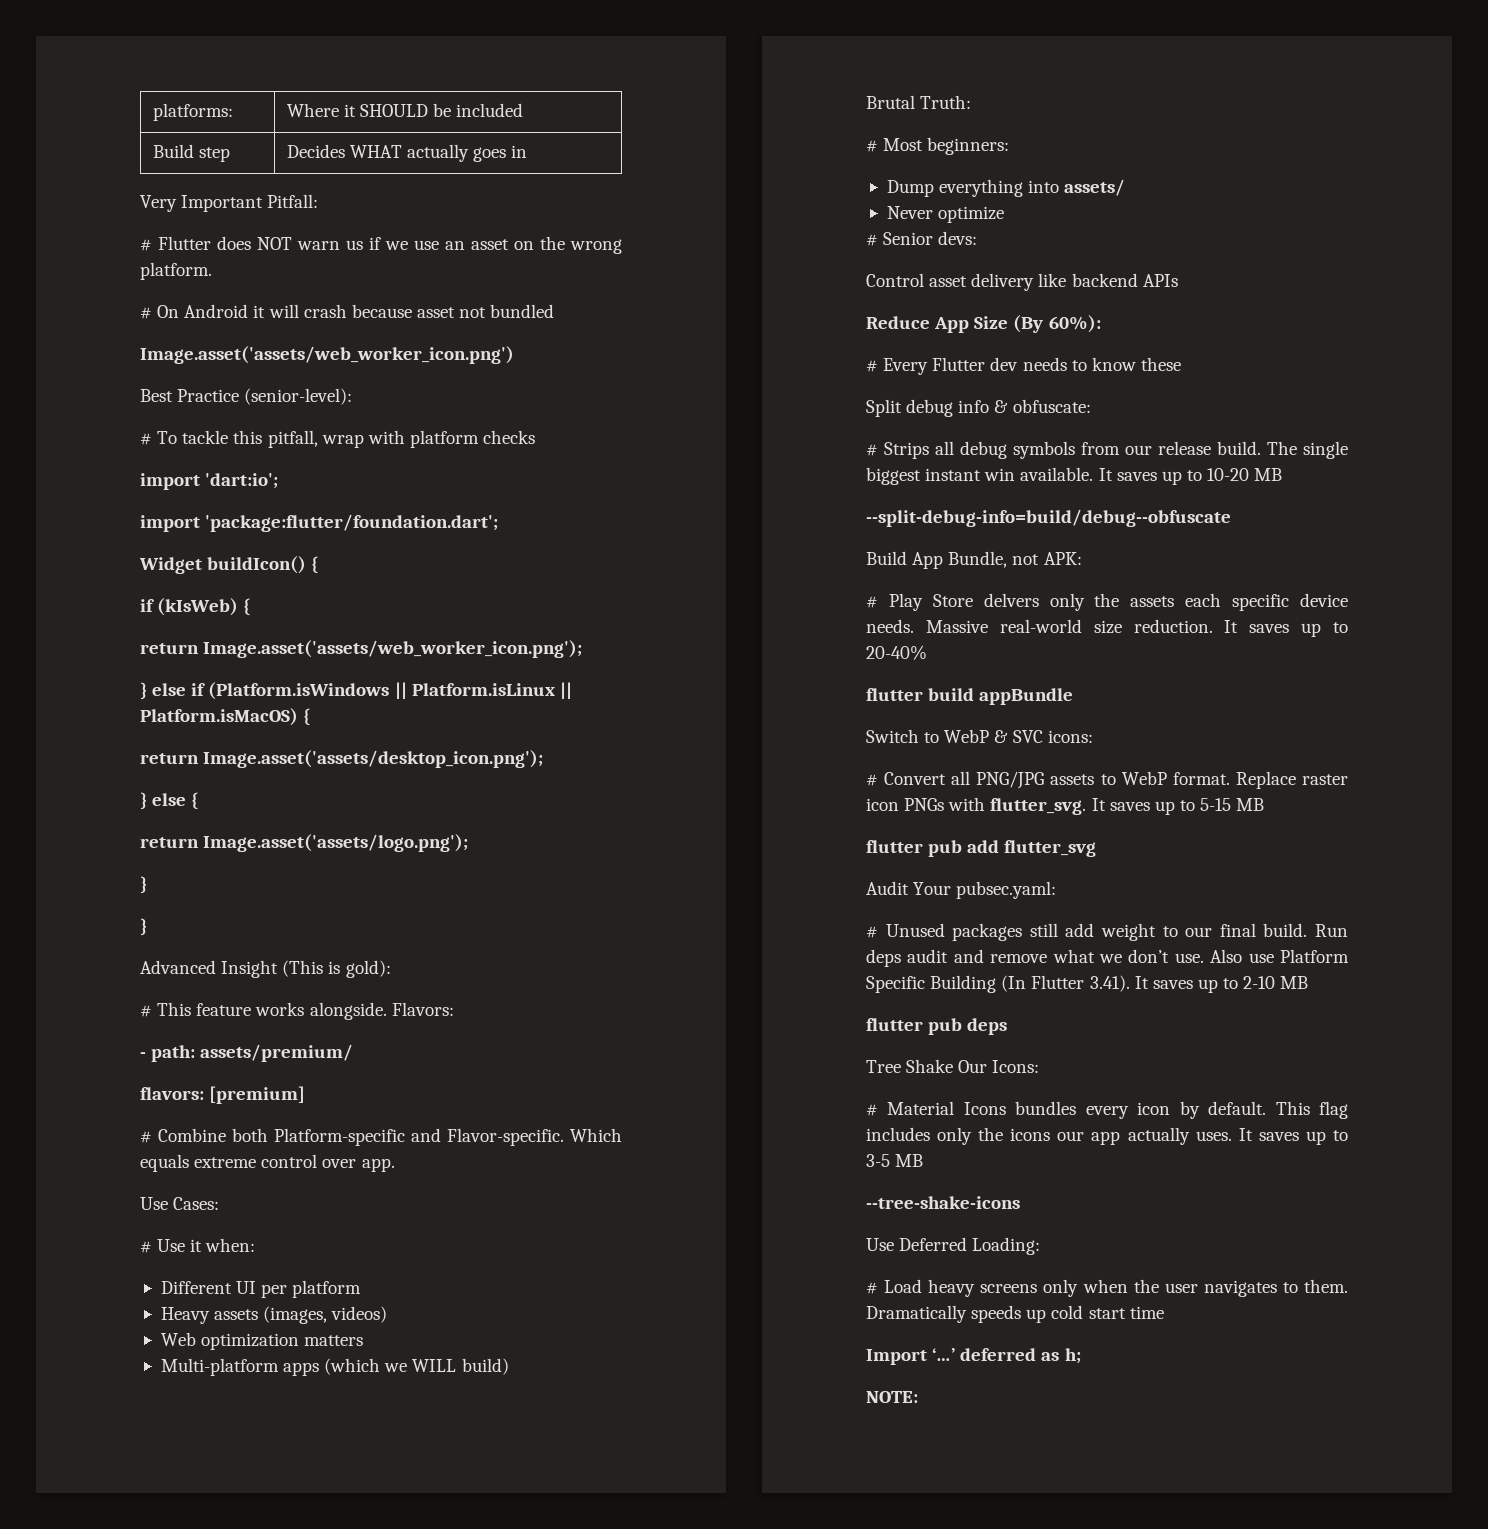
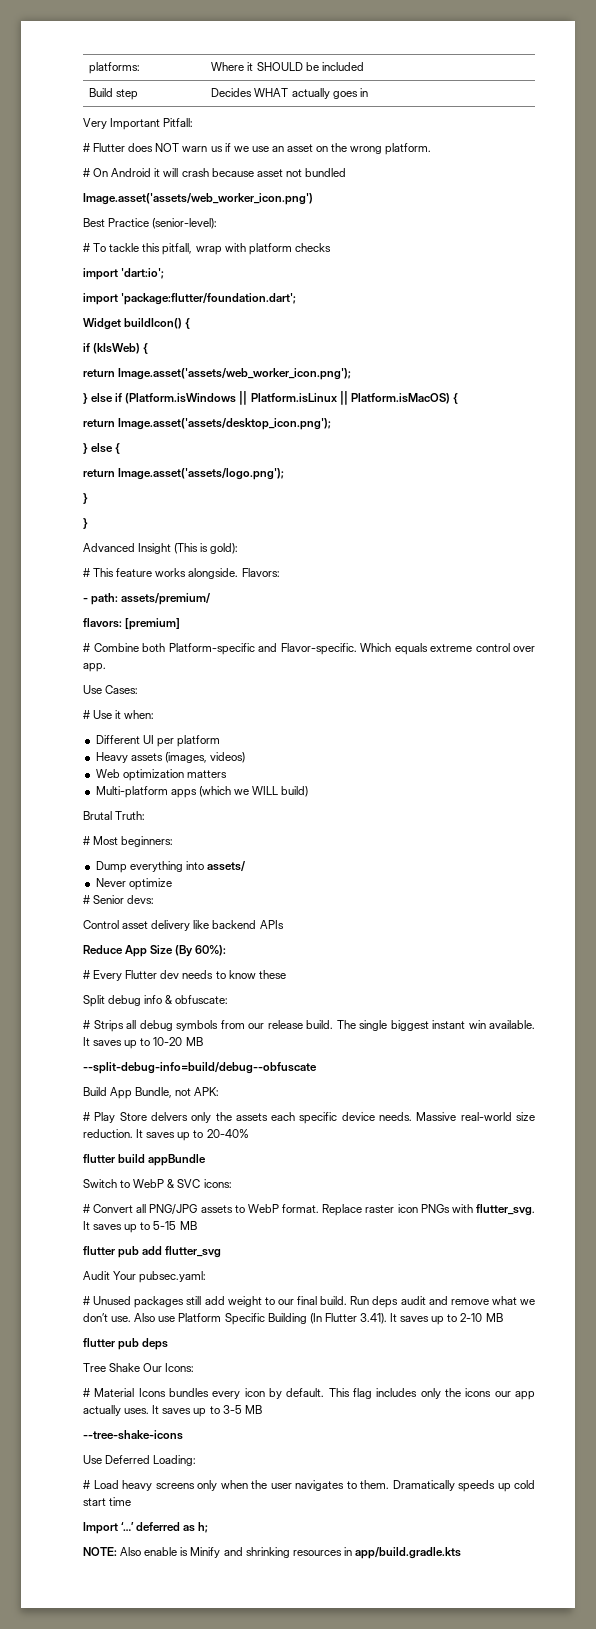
(918, 1397) none -> [120,1547,461,1559] Also enable is Minify and shrinking resources in app/build.gradle.kts

